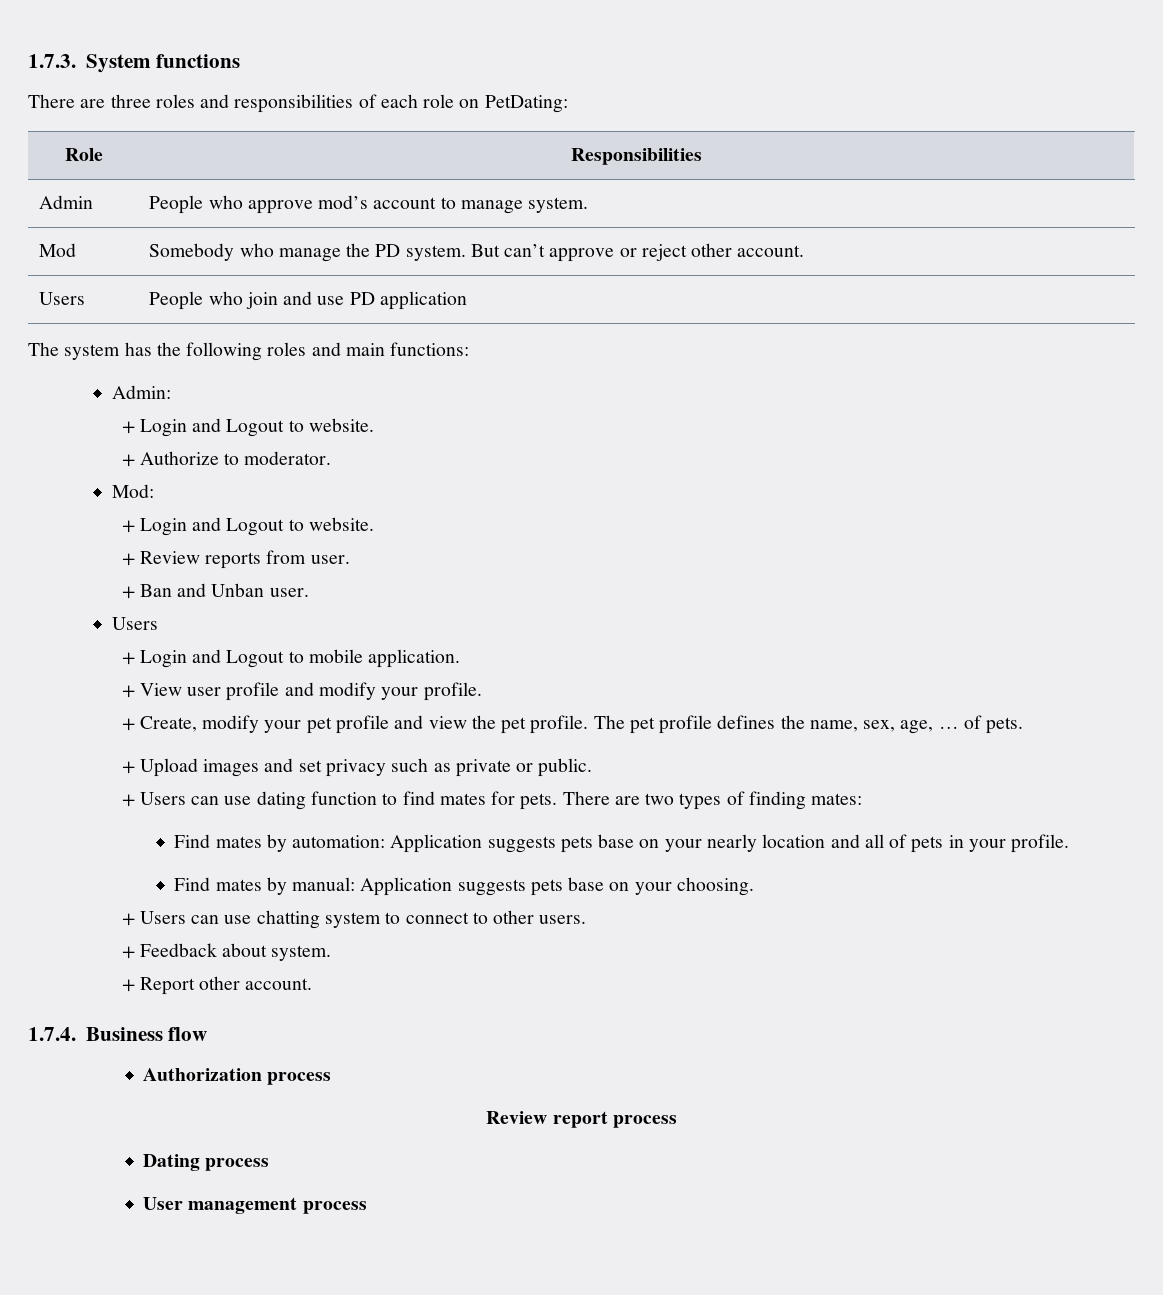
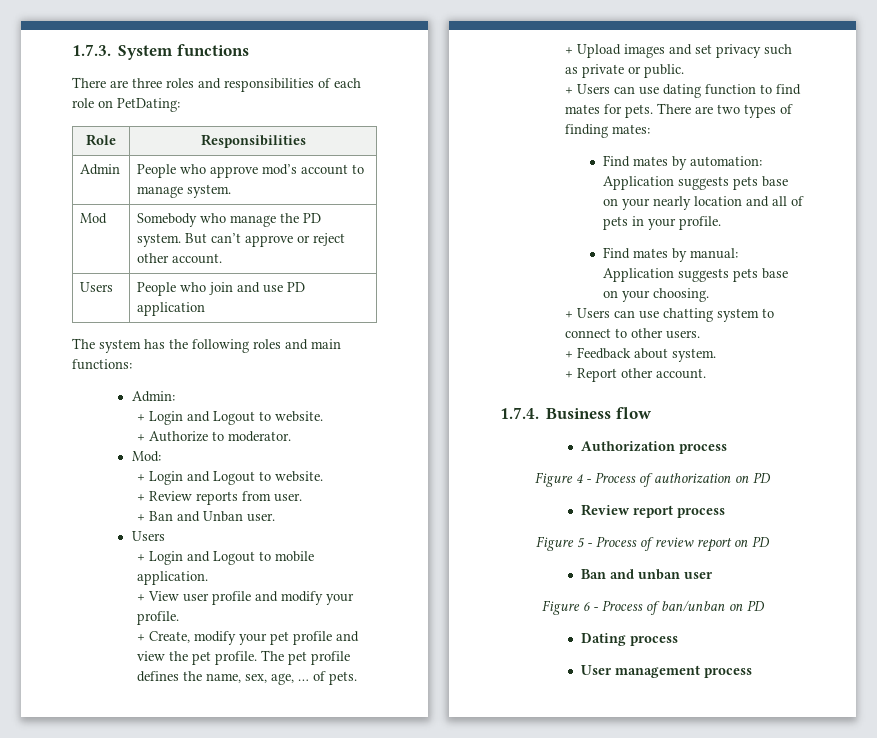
[486,1111,677,1128] Review report process -> [535,472,771,487] [581,504,726,518] [536,536,770,552] [581,569,714,580] [541,600,765,615] Figure 4 - Process of authorization on PD // Review report process // Figure 5 - Process of review report on PD // Ban and unban user // Figure 6 - Process of ban/unban on PD

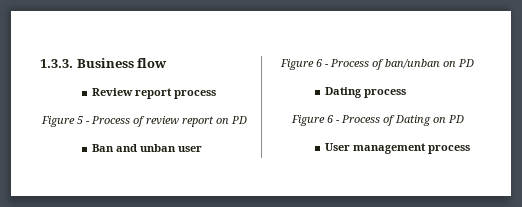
[72,44,249,60] [72,77,361,92] [72,98,180,112] [86,134,116,146] [200,134,306,148] [80,164,121,175] [137,164,365,178] [137,184,232,198] [80,213,108,224] [137,213,322,227] [137,233,346,247] [137,253,223,264] [80,282,114,292] [137,282,306,296] [137,302,206,316] [72,338,341,353] [72,359,132,370] [131,391,175,402] [137,411,324,425] [137,431,292,442] [131,451,161,462] [137,471,324,485] [137,491,303,505] [137,511,276,522] [131,531,165,541] [137,551,315,565] [137,571,209,585] [137,591,355,605] [137,611,180,625] [137,631,360,645] [137,650,351,665] [137,671,358,685] [565,44,793,58] [565,64,685,78] [565,84,802,98] [565,103,794,118] [565,124,651,138] [603,155,763,170] [603,176,789,190] [603,196,805,210] [603,216,722,230] [603,247,739,262] [603,268,789,282] [603,288,710,302] [565,308,775,322] [565,328,701,339] [565,347,717,362] [565,368,707,382] [500,407,652,419] [581,441,728,454] [535,472,771,487] 1.7.3. System functions // There are three roles and responsibilities of each role on PetDating: // Role | Responsibilities // Admin | People who approve mod’s account to manage system. // Mod | Somebody who manage the PD system. But can’t approve or reject other account. // Users | People who join and use PD application // The system has the following roles and main functions: // Admin: // + Login and Logout to website. // + Authorize to moderator. // Mod: // + Login and Logout to website. // + Review reports from user. // + Ban and Unban user. // Users // + Login and Logout to mobile application. // + View user profile and modify your profile. // + Create, modify your pet profile and view the pet profile. The pet profile defines the name, sex, age, … of pets. // + Upload images and set privacy such as private or public. // + Users can use dating function to find mates for pets. There are two types of finding mates: // Find mates by automation: Application suggests pets base on your nearly location and all of pets in your profile. // Find mates by manual: Application suggests pets base on your choosing. // + Users can use chatting system to connect to other users. // + Feedback about system. // + Report other account. // 1.7.4. Business flow // Authorization process // Figure 4 - Process of authorization on PD -> [40,58,168,68] 1.3.3. Business flow
(679, 641) none -> [290,115,464,126] // Figure 6 - Process of Dating on PD

